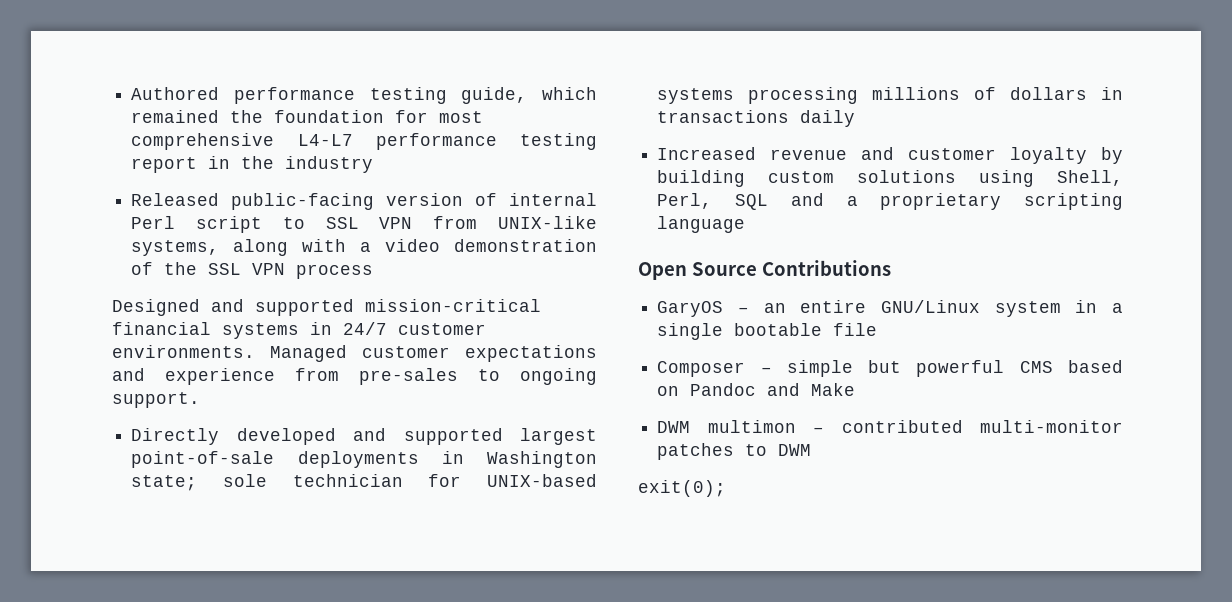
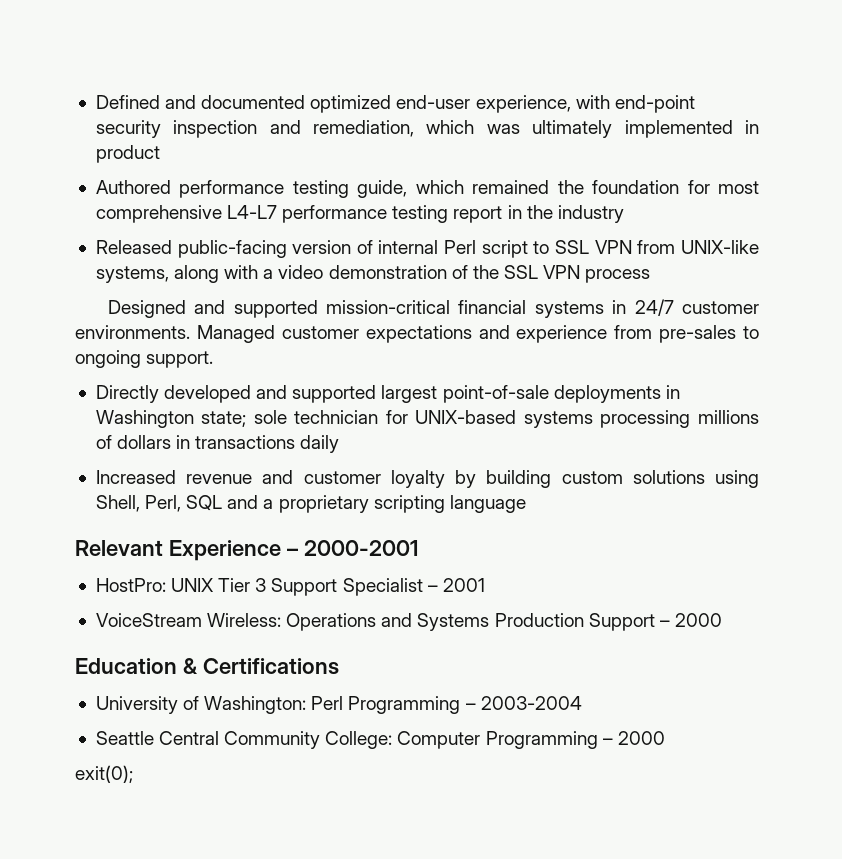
(131, 93) none -> [95,95,695,113] [95,120,760,138] [95,145,160,163] Defined and documented optimized end-user experience, with end-point security inspection and remediation, which was ultimately implemented in product //
[638,260,891,280] [657,300,1123,317] [657,323,878,340] [657,360,1123,377] [657,383,856,396] [657,420,1123,433] [657,443,812,460] Open Source Contributions // GaryOS – an entire GNU/Linux system in a single bootable file // Composer – simple but powerful CMS based on Pandoc and Make // DWM multimon – contributed multi-monitor patches to DWM -> [75,540,418,561] [95,578,485,596] [95,613,722,631] [75,658,339,675] [95,696,582,714] [95,731,665,749] Relevant Experience – 2000-2001 // HostPro: UNIX Tier 3 Support Specialist – 2001 // VoiceStream Wireless: Operations and Systems Production Support – 2000 // Education & Certifications // University of Washington: Perl Programming – 2003-2004 // Seattle Central Community College: Computer Programming – 2000

